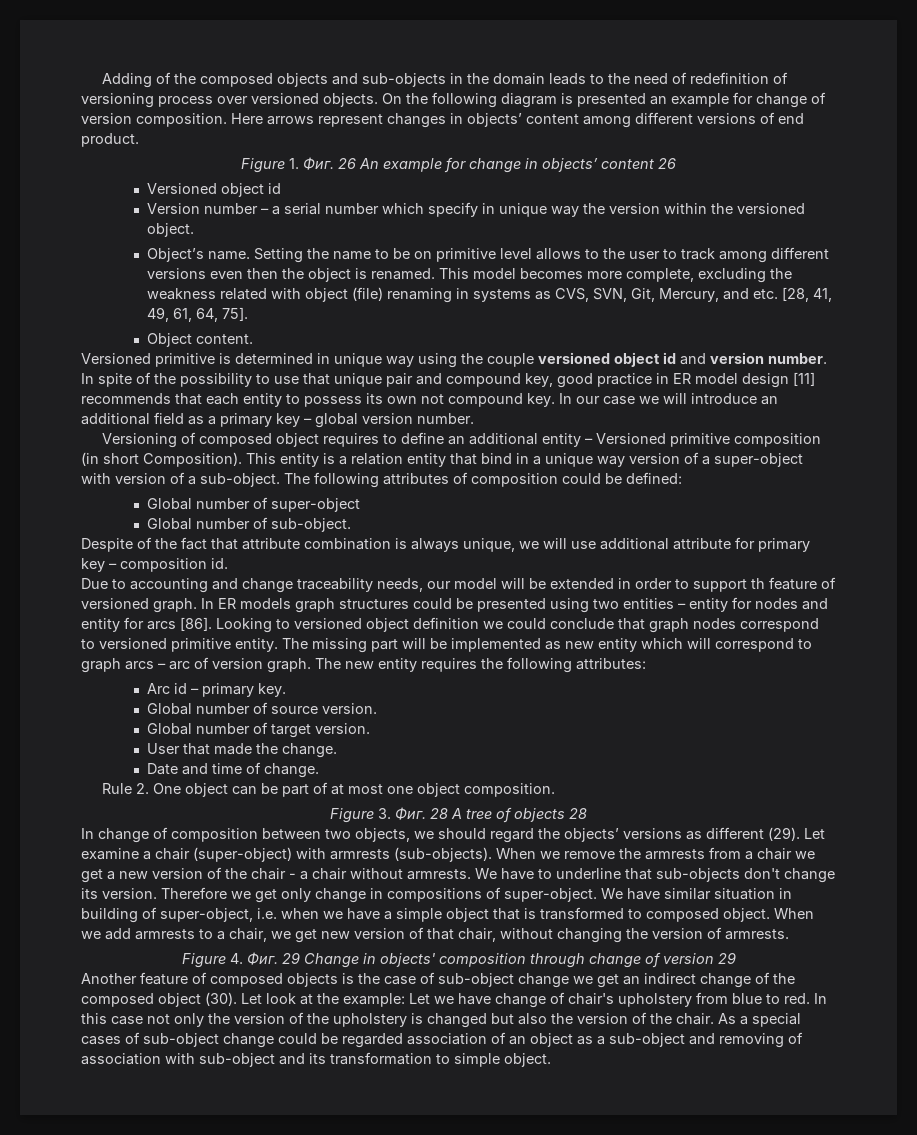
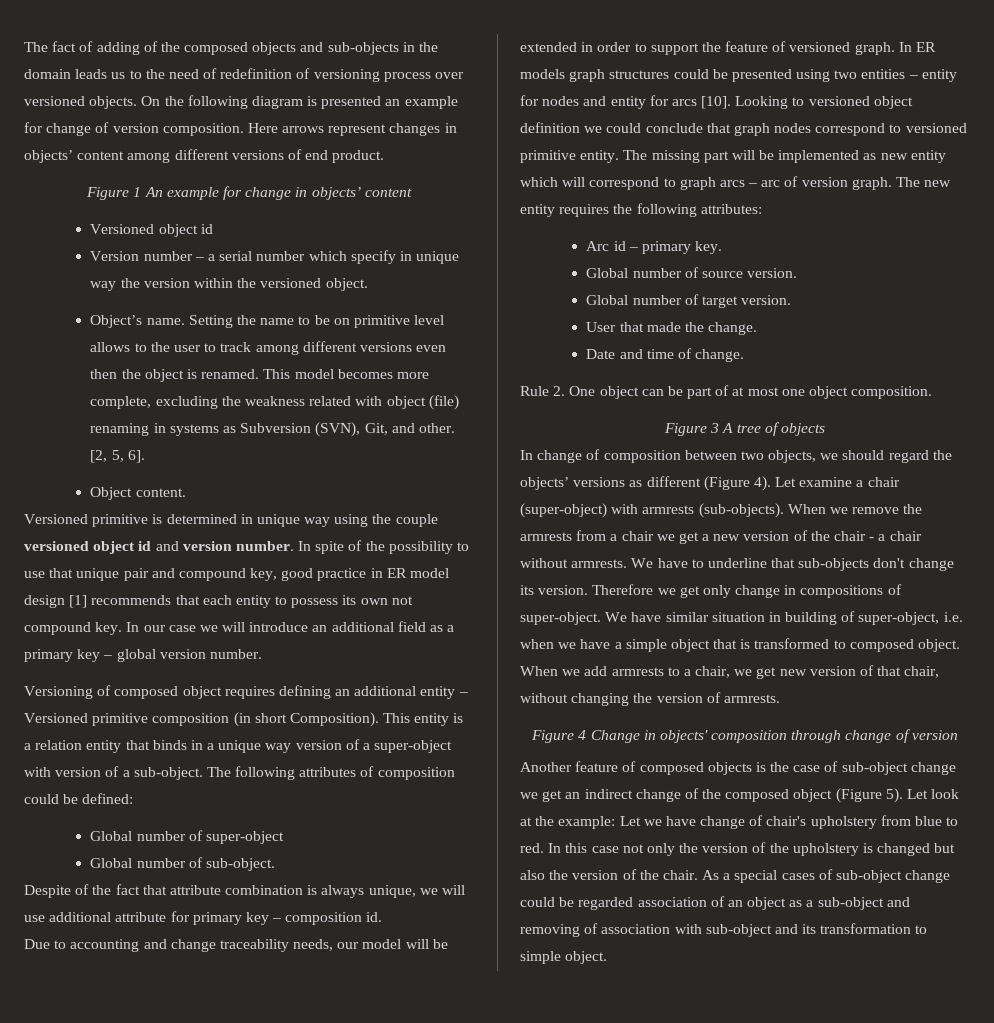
[102,73,153,88] Adding -> [24,41,140,55] The fact of adding
(587, 79) none -> [111,72,126,79] us
[289,157,356,170] 1. Фиг. 26 -> [133,187,142,197] 1
[658,158,676,169] 26 -> (412, 192) none
[554,287,832,302] [146,307,248,322] CVS, SVN, Git, Mercury, and etc. [28, 41, 49, 61, 64, 75]. -> [240,422,455,437] [90,450,145,463] Subversion (SVN), Git, and other. [2, 5, 6].
[793,372,815,386] [11] -> [69,595,88,608] [1]
[383,432,445,444] to define -> [278,685,331,699] defining
[481,453,512,464] bind -> [152,740,187,750] binds
[751,578,765,589] th -> [701,42,721,52] the
[180,617,212,631] [86]. -> [701,96,732,109] [10].
[378,807,448,820] 3. Фиг. 28 -> [710,423,720,433] 3
[569,808,587,819] 28 -> (825, 429) none
[768,827,800,841] (29). -> [703,476,771,491] (Figure 4).
[229,952,301,965] 4. Фиг. 29 -> [578,730,587,740] 4
[717,952,737,964] 29 -> (958, 735) none
[205,992,237,1006] (30). -> [835,788,903,803] (Figure 5).

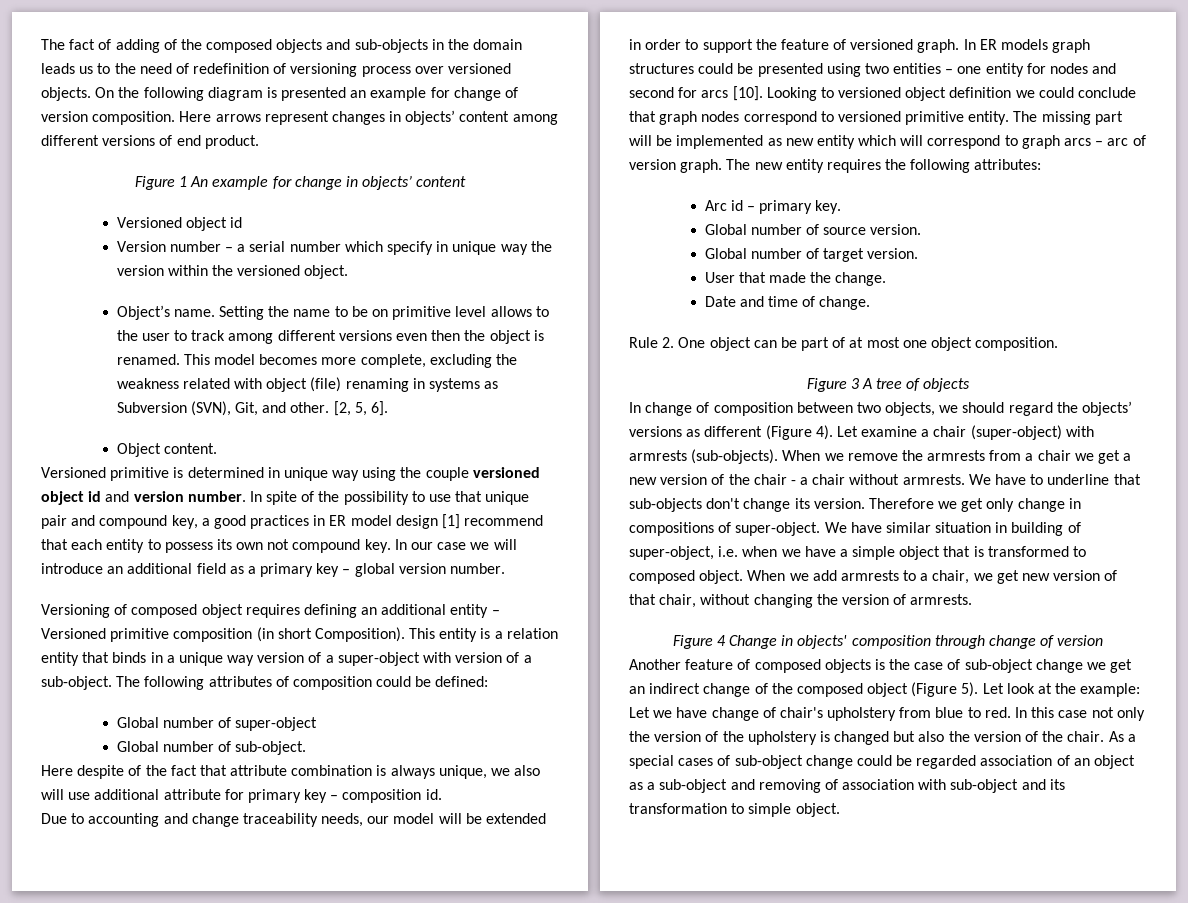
[281,568,367,581] good practice -> [201,515,310,529] a good practices
[91,595,172,605] recommends -> [464,515,544,526] recommend
[24,885,71,898] Despite -> [41,765,125,779] Here despite
(438, 891) none -> [514,765,541,776] also
(918, 77) none -> [957,66,982,74] one
[610,96,646,109] entity -> [629,87,674,98] second

